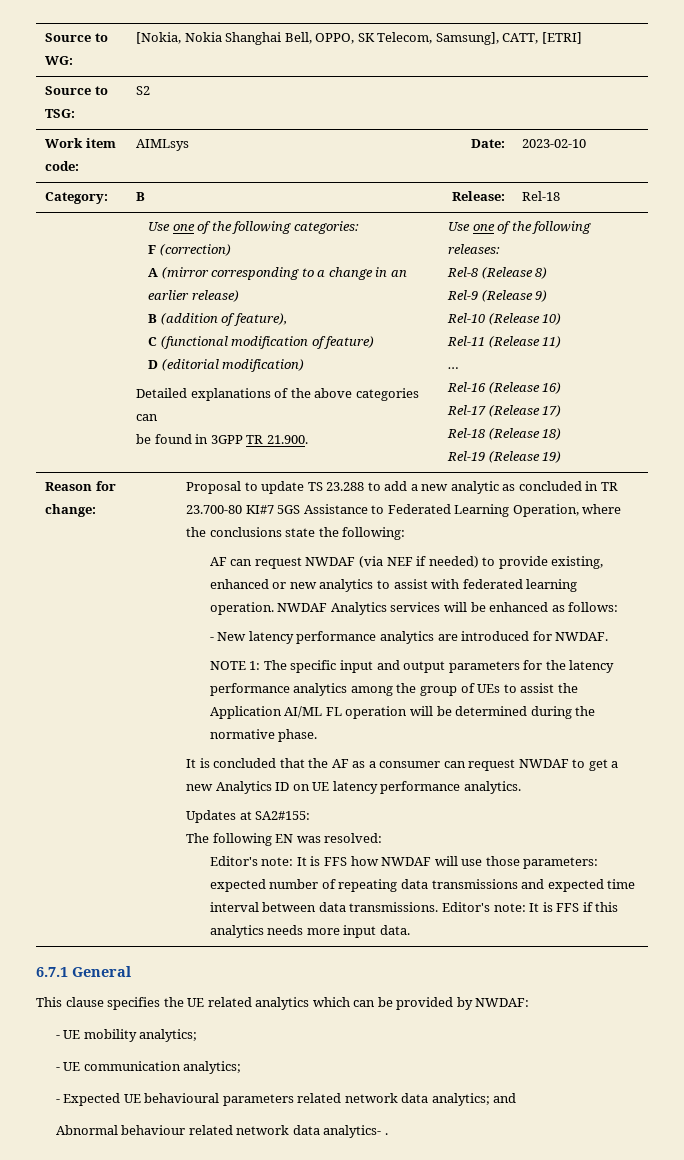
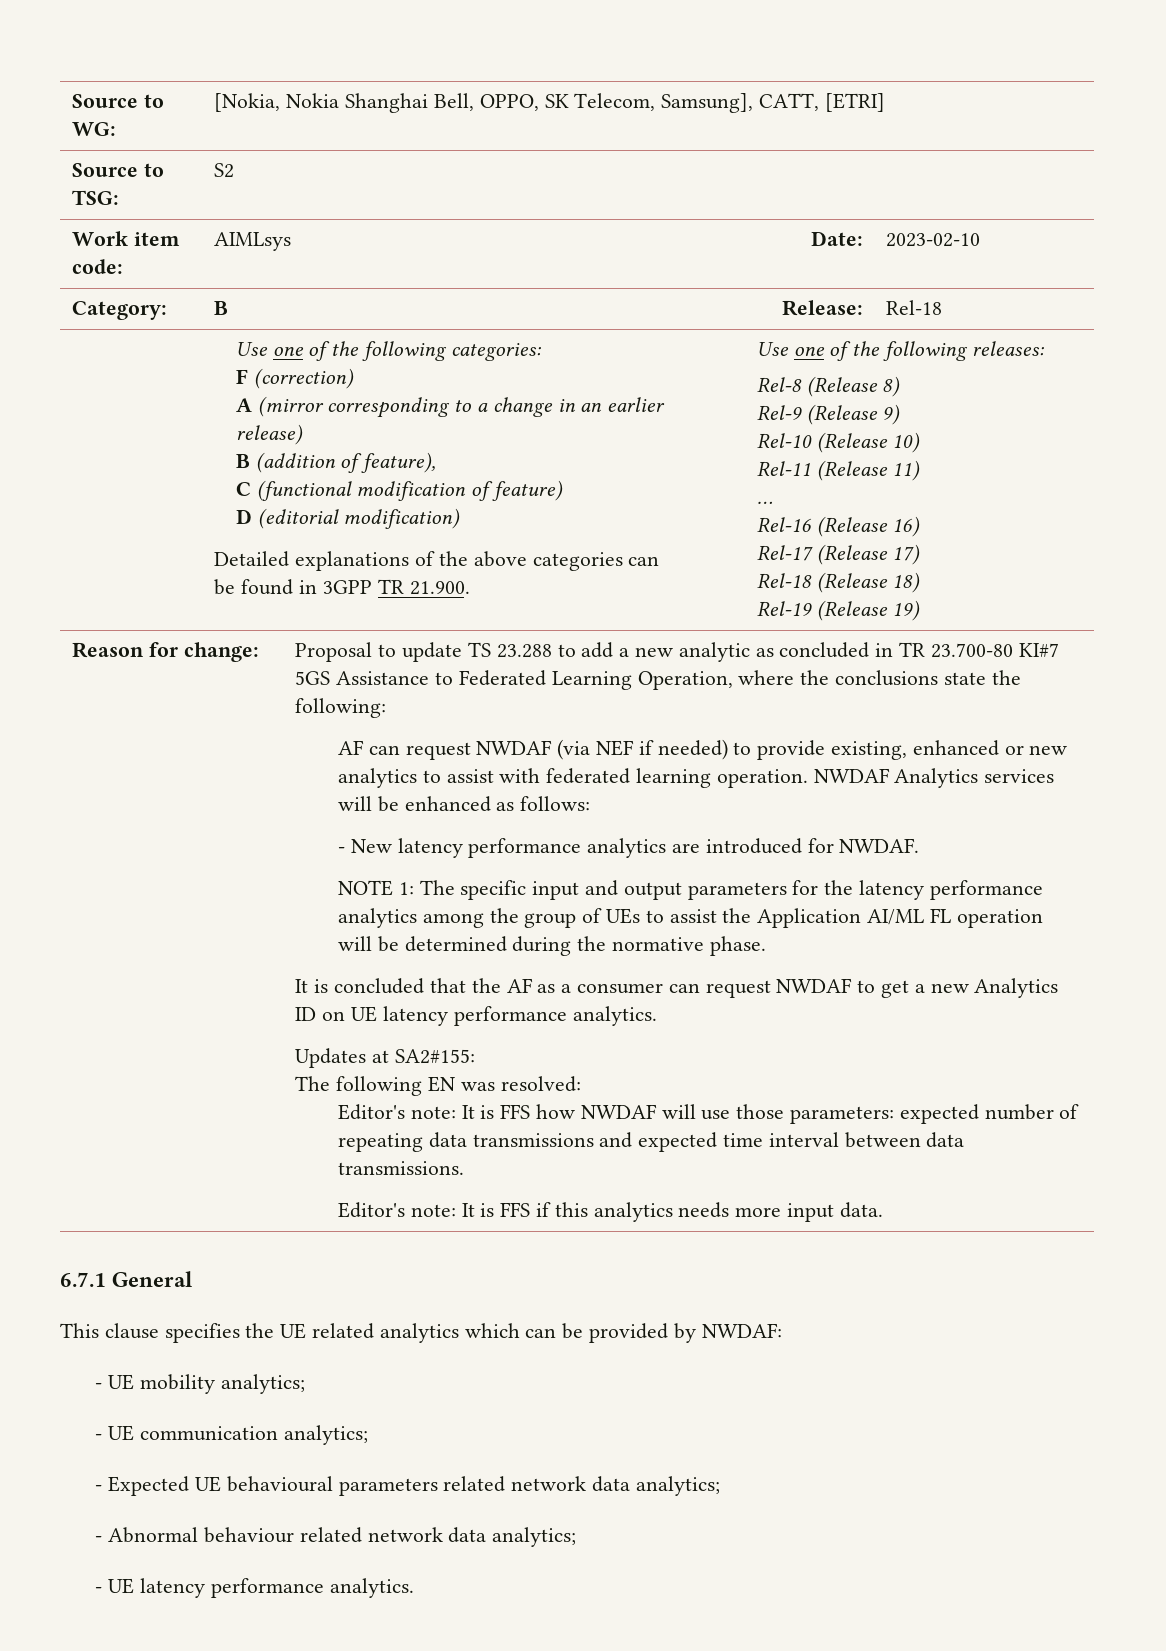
(439, 907) none -> (464, 1168) //
[493,1093,517,1103] and // -> [95,1536,103,1542] // -
[323,1125,388,1138] analytics- . -> [492,1527,577,1547] [95,1578,414,1598] analytics; // - UE latency performance analytics.

